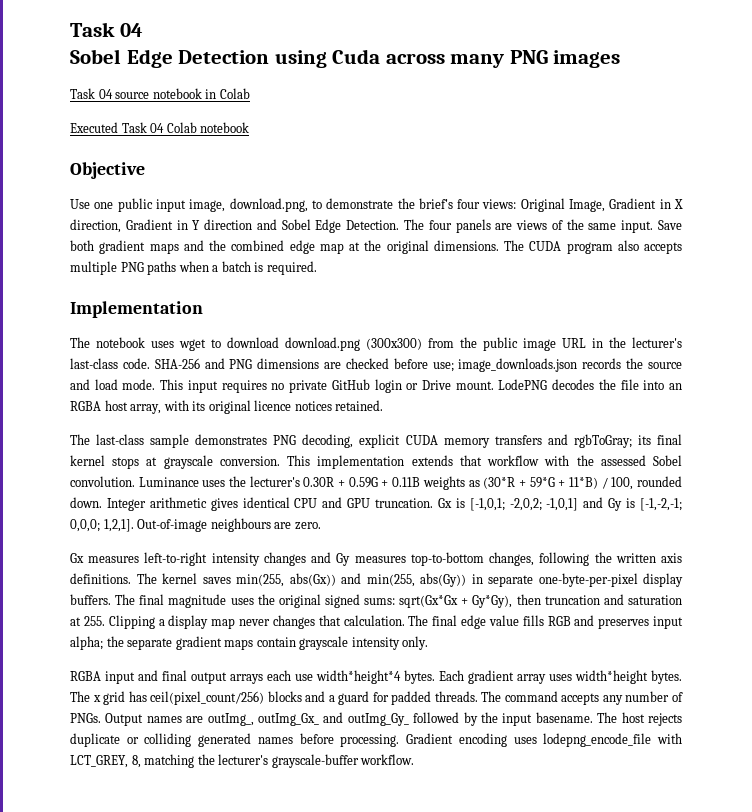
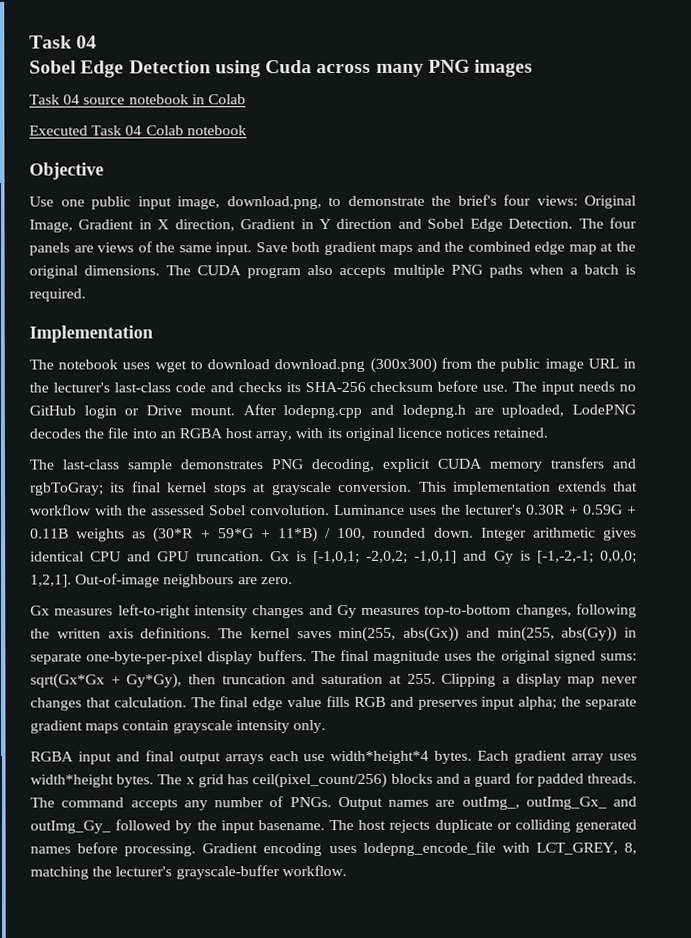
[122,358,682,372] [70,379,328,393] code. SHA-256 and PNG dimensions are checked before use; image_downloads.json records the source and load mode. This input requires no private -> [174,380,637,395] code and checks its SHA-256 checksum before use. The input needs no
(494, 385) none -> [242,404,565,419] After lodepng.cpp and lodepng.h are uploaded,

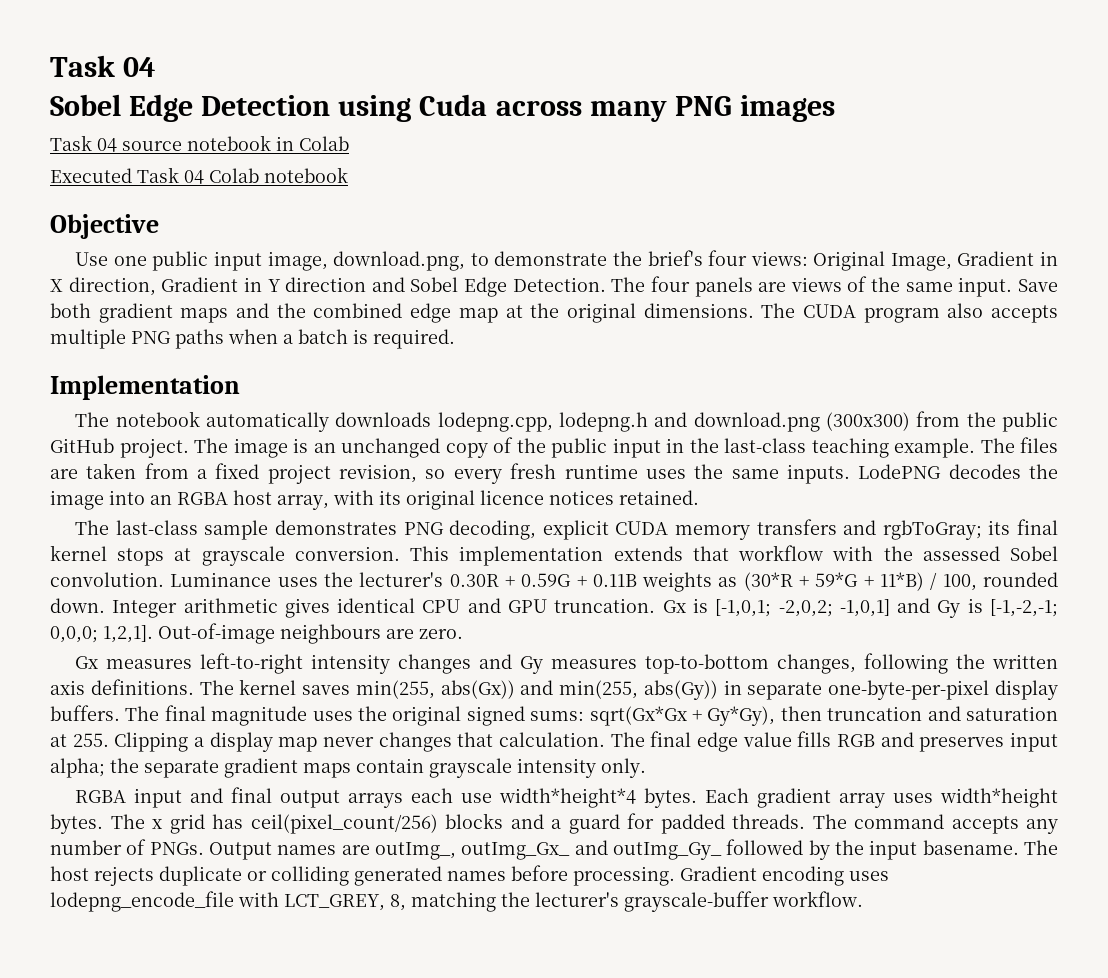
[122,359,271,373] uses wget to download -> [205,412,688,432] automatically downloads lodepng.cpp, lodepng.h and
[544,358,637,372] [29,380,637,395] [29,404,565,419] image URL in the lecturer's last-class code and checks its SHA-256 checksum before use. The input needs no GitHub login or Drive mount. After lodepng.cpp and lodepng.h are uploaded, -> [50,437,1058,458] [50,463,850,484] GitHub project. The image is an unchanged copy of the public input in the last-class teaching example. The files are taken from a fixed project revision, so every fresh runtime uses the same inputs.
[107,427,129,439] file -> [50,490,104,510] image

